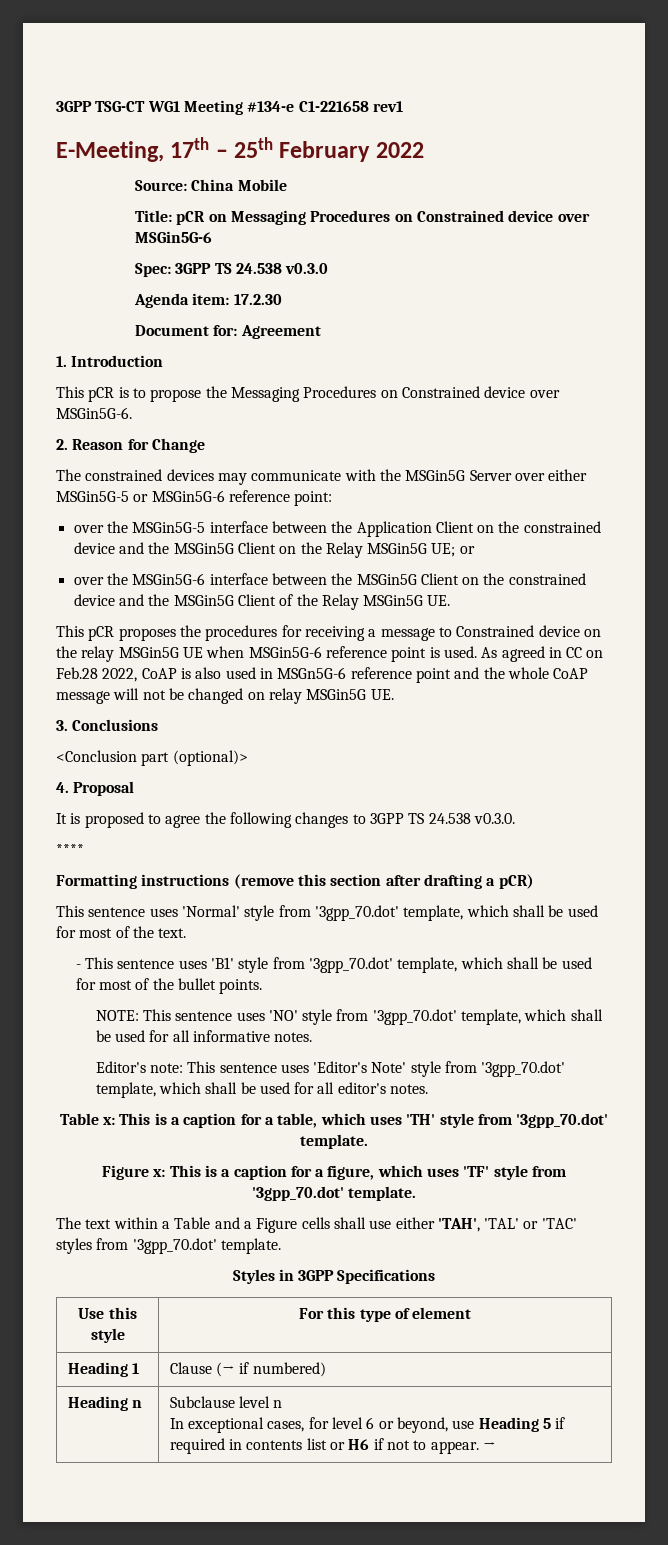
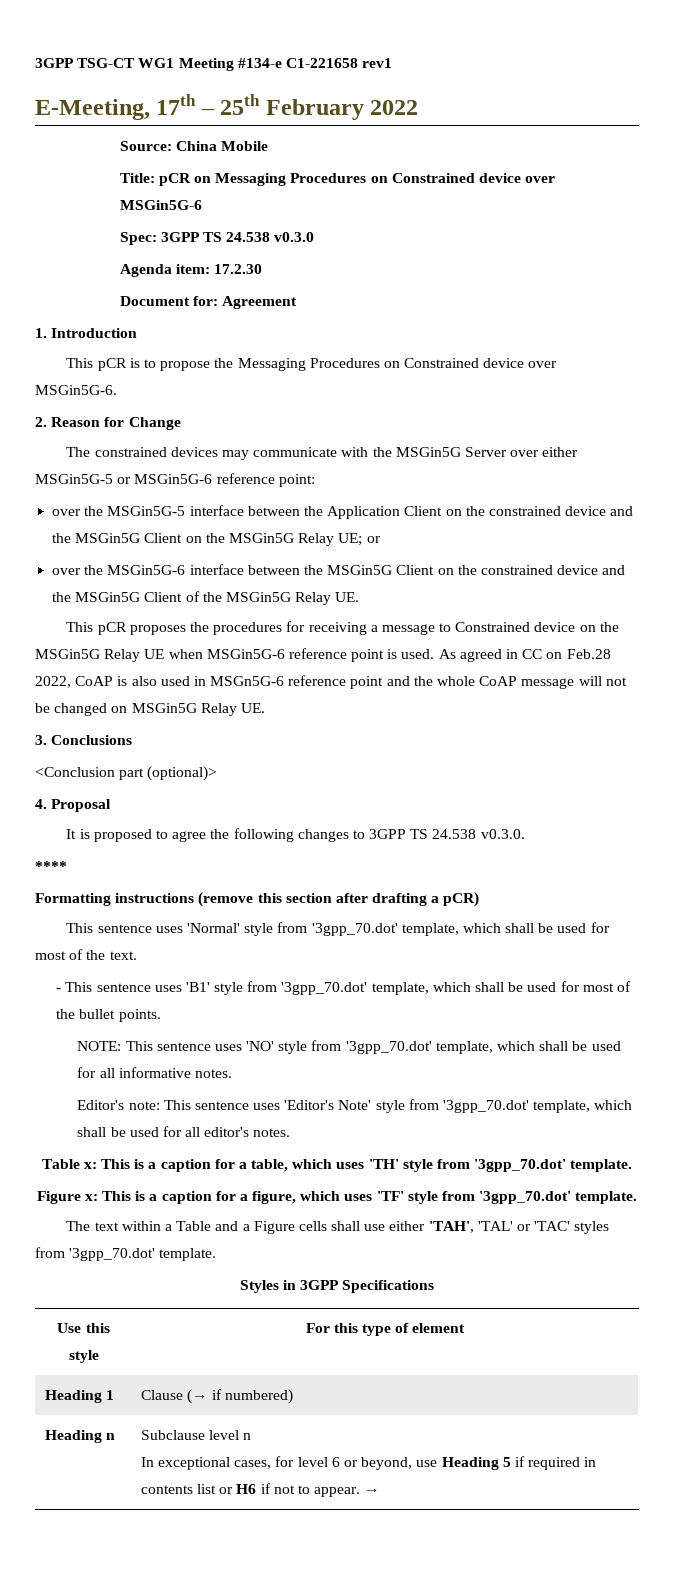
[325,542,428,558] Relay MSGin5G -> [228,533,335,546] MSGin5G Relay
[321,594,424,610] Relay MSGin5G -> [225,592,332,605] MSGin5G Relay
[81,646,179,662] relay MSGin5G -> [35,649,141,662] MSGin5G Relay
[268,688,367,704] relay MSGin5G -> [131,703,237,716] MSGin5G Relay

